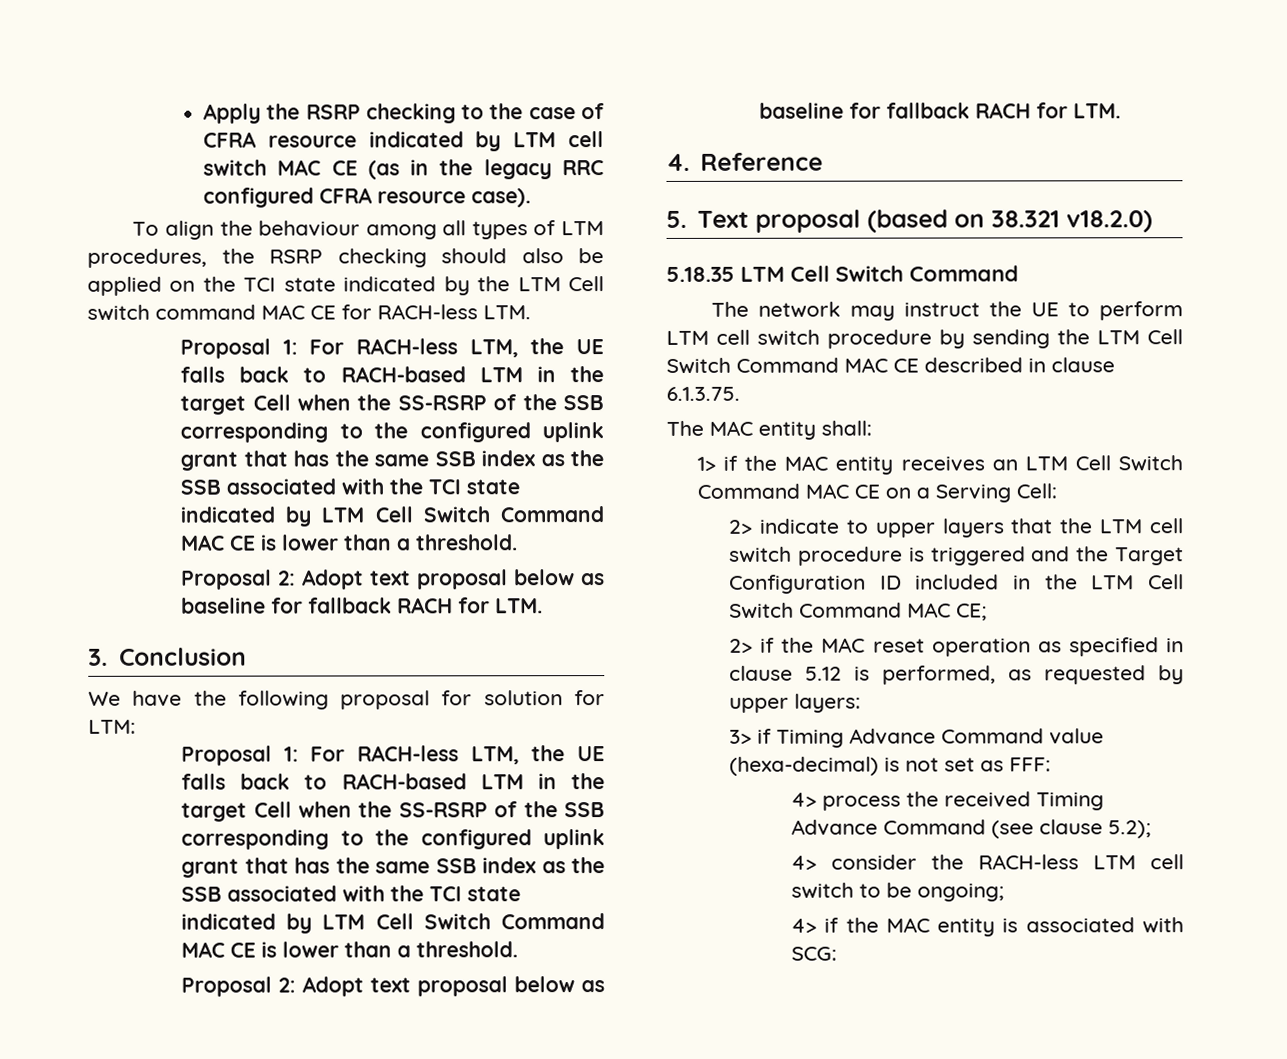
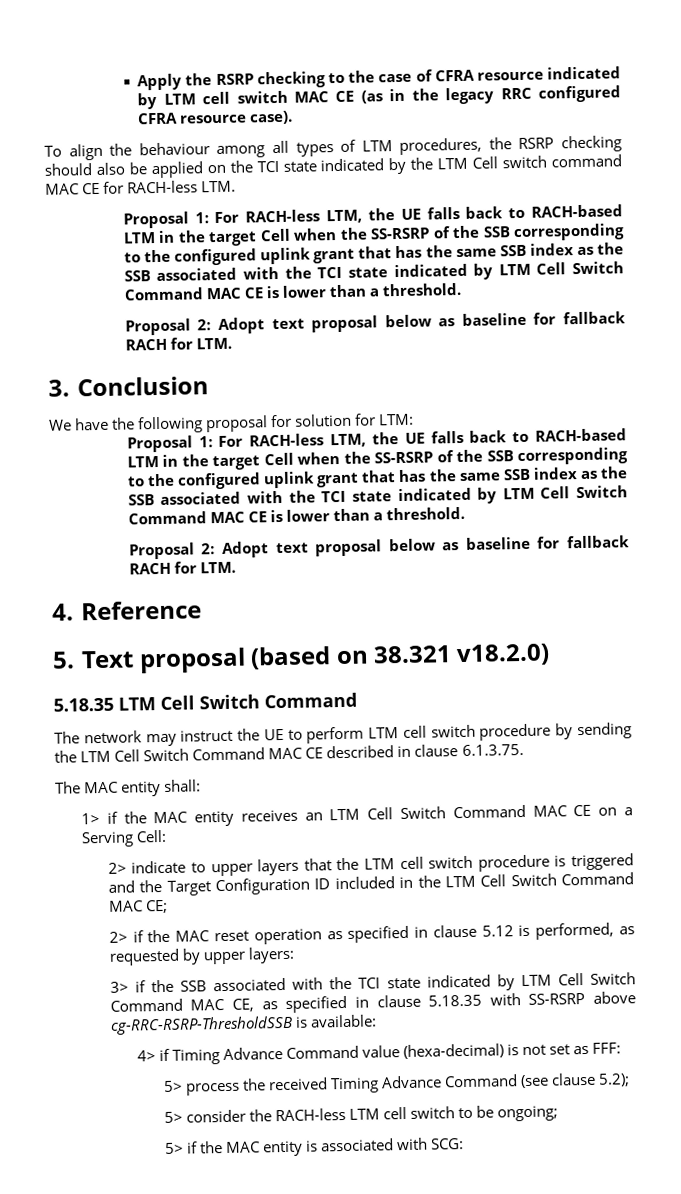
(773, 736) none -> [151,972,636,993] [109,991,637,1013] [109,1014,377,1035] [136,1048,170,1062] the SSB associated with the TCI state indicated by LTM Cell Switch Command MAC CE, as specified in clause 5.18.35 with SS-RSRP above cg-RRC-RSRP-ThresholdSSB is available: // 4> if
[791,792,818,807] 4> -> [163,1080,183,1093] 5>
[791,855,818,870] 4> -> [163,1111,183,1124] 5>
[791,918,818,933] 4> -> [164,1142,184,1154] 5>

